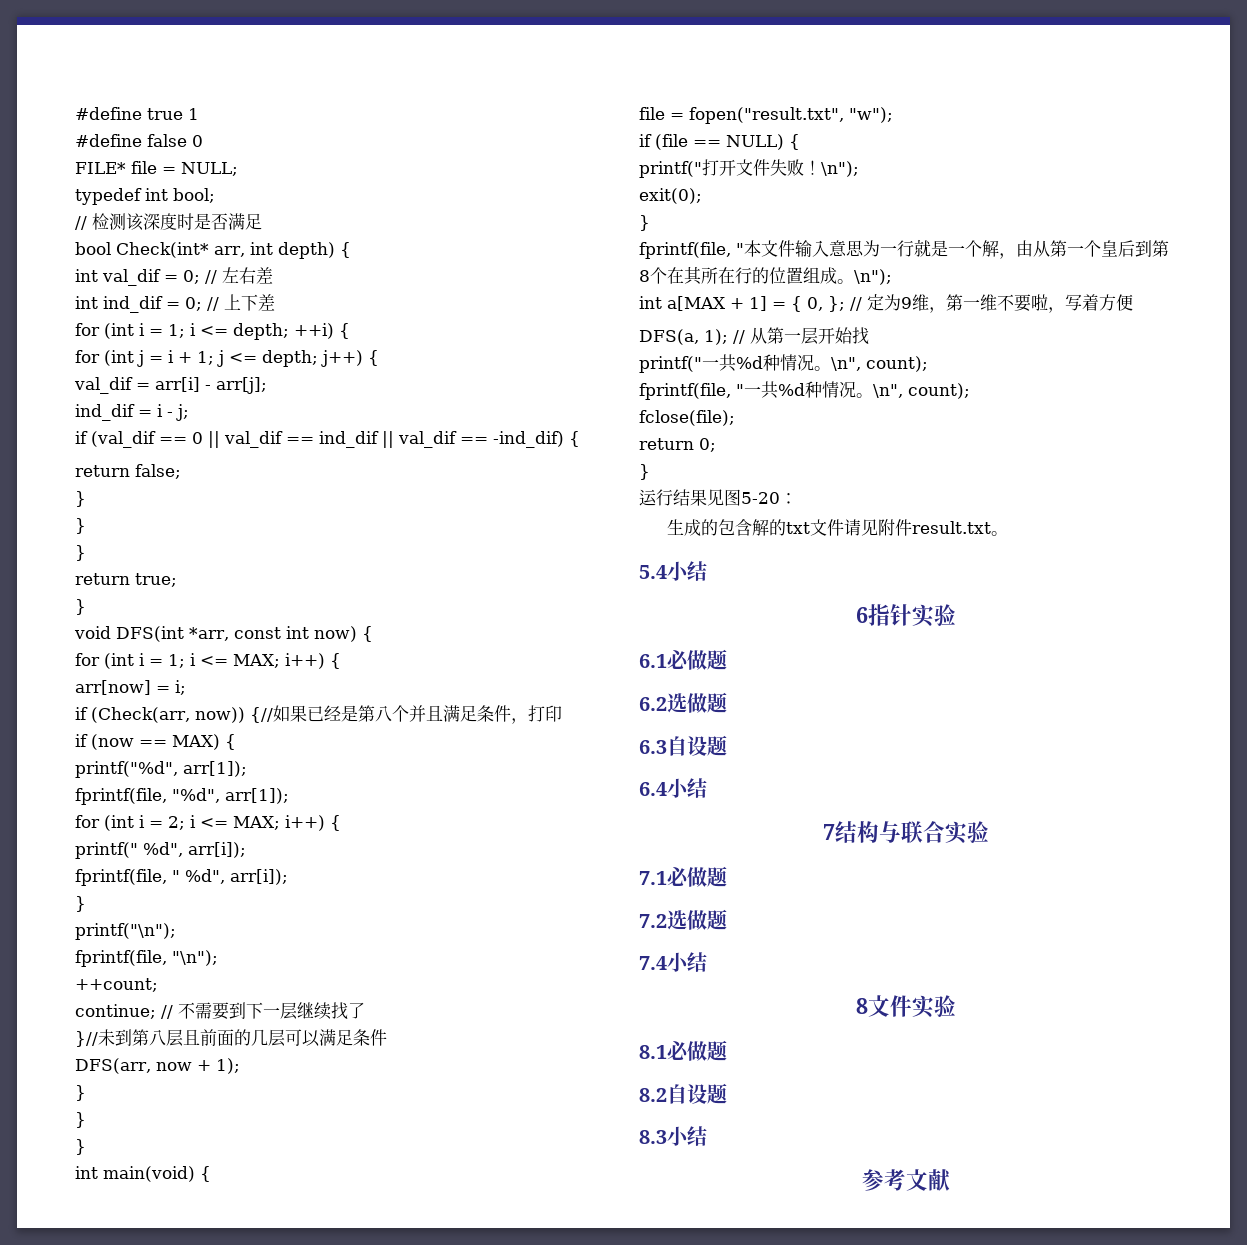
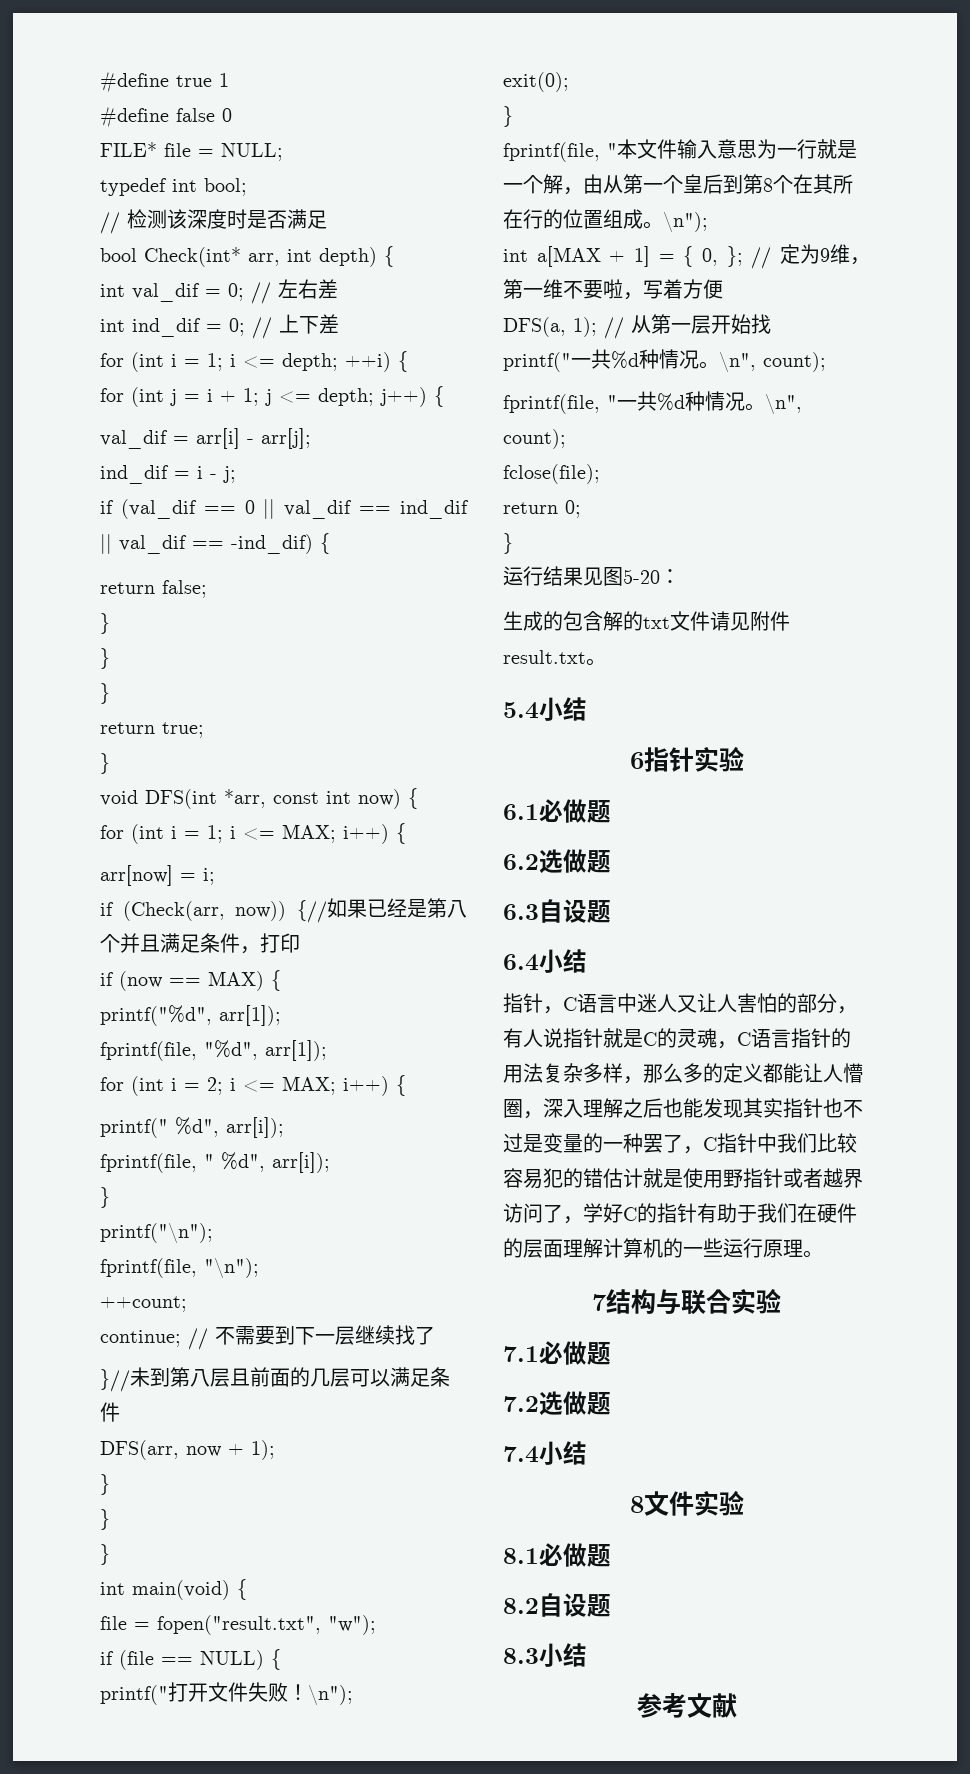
(707, 788) none -> [503,993,857,1014] [503,1028,851,1049] [503,1063,863,1084] [503,1098,863,1119] [503,1133,857,1154] [503,1168,863,1189] [503,1203,857,1224] [503,1238,823,1258] // 指针，C语言中迷人又让人害怕的部分，有人说指针就是C的灵魂，C语言指针的用法复杂多样，那么多的定义都能让人懵圈，深入理解之后也能发现其实指针也不过是变量的一种罢了，C指针中我们比较容易犯的错估计就是使用野指针或者越界访问了，学好C的指针有助于我们在硬件的层面理解计算机的一些运行原理。

